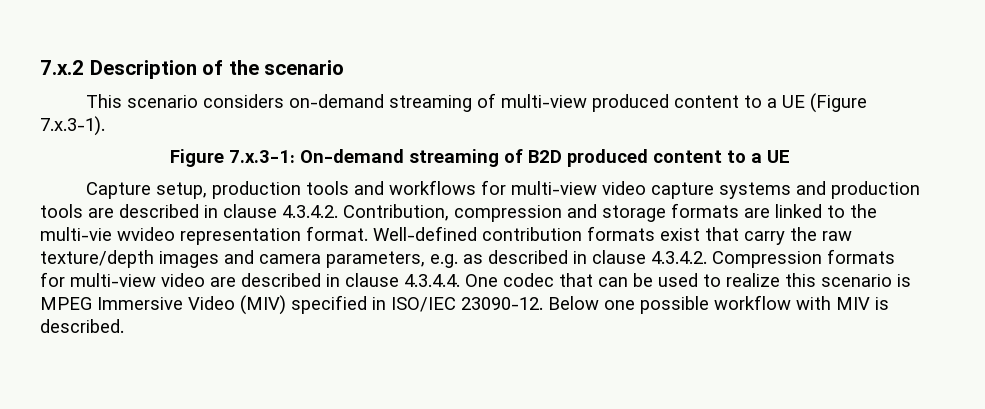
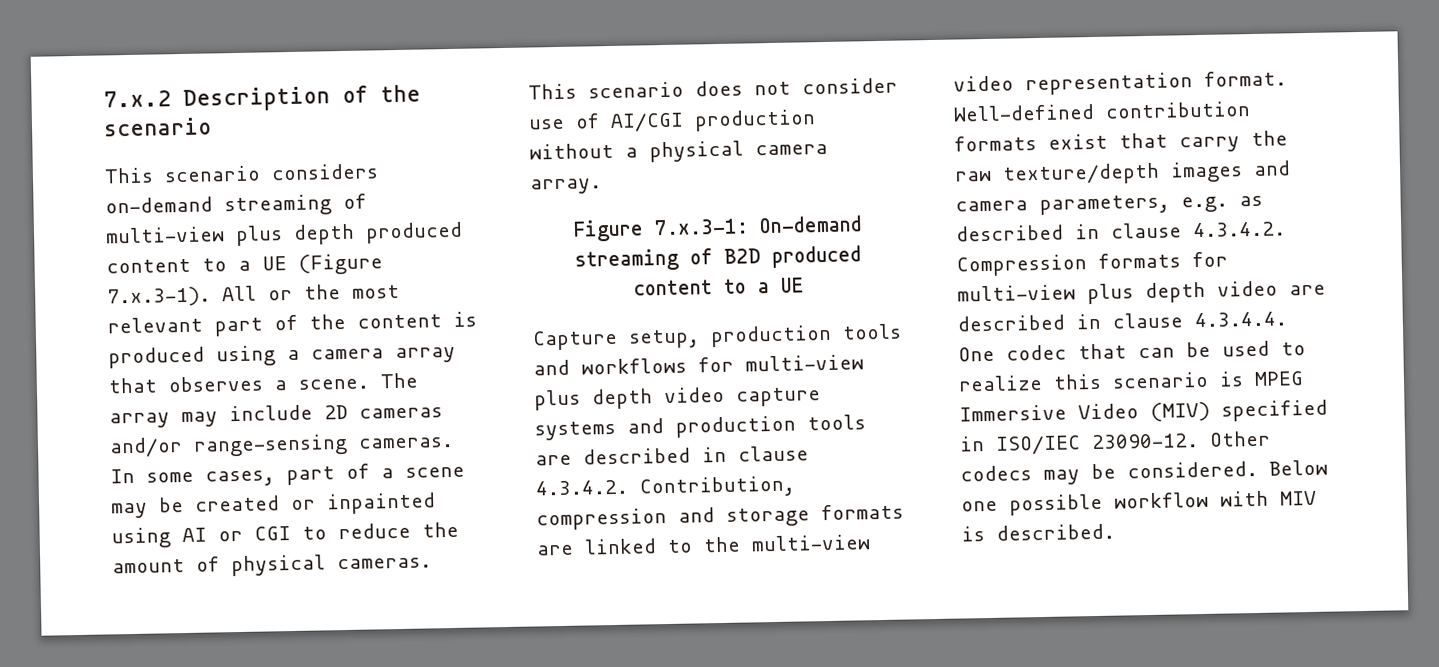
(587, 101) none -> [235,223,355,247] plus depth
(105, 126) none -> [222,284,400,302] [107,311,477,337] [108,345,456,369] [108,372,418,394] [109,404,443,429] [109,433,454,458] [110,463,465,487] [111,492,436,519] [111,521,459,549] [112,554,432,577] [528,77,898,100] [528,109,816,132] [529,140,828,163] [530,178,602,195] All or the most relevant part of the content is produced using a camera array that observes a scene. The array may include 2D cameras and/or range-sensing cameras. In some cases, part of a scene may be created or inpainted using AI or CGI to reduce the amount of physical cameras. This scenario does not consider use of AI/CGI production without a physical camera array.
(597, 188) none -> [534,388,653,411] plus depth
[40,227,175,241] multi-vie wvideo -> [751,534,871,552] [953,75,1014,92] multi-view video
(156, 280) none -> [1087,281,1206,305] plus depth
(543, 303) none -> [1209,430,1271,447] [960,460,1258,485] Other codecs may be considered.

